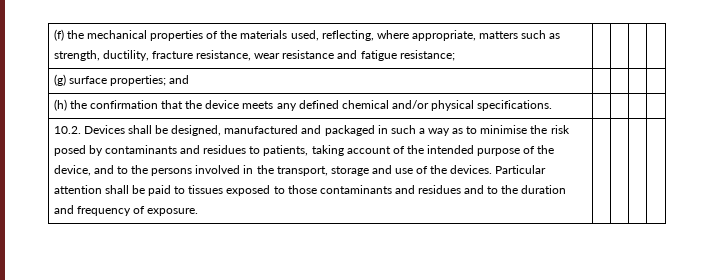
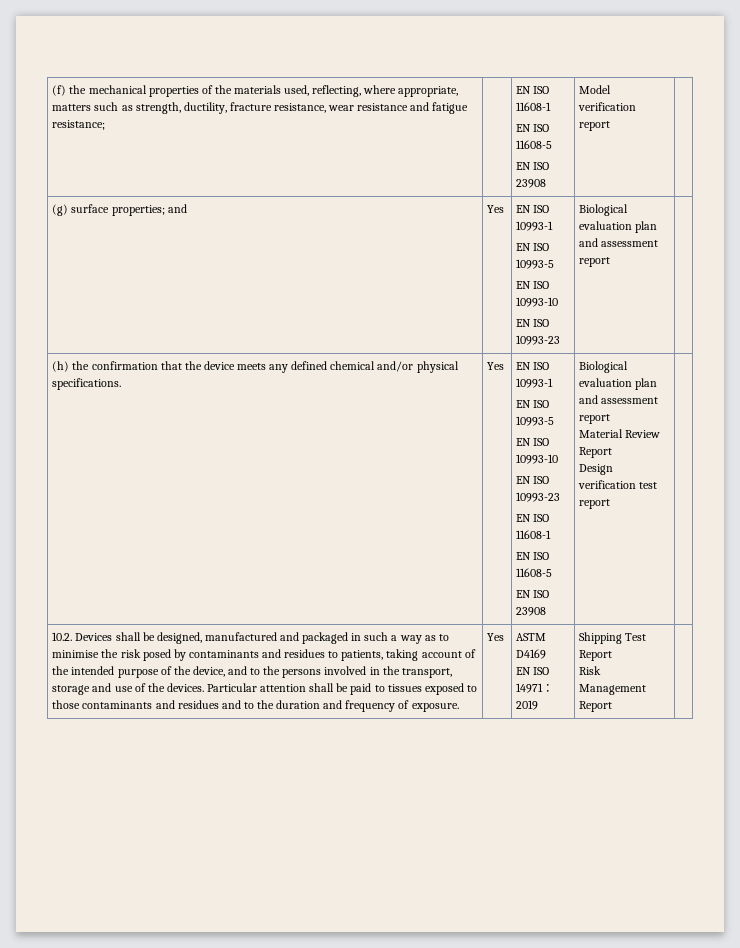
[53,74,190,86] | | // (g) surface properties; and | | | -> [516,86,550,94] [516,102,552,111] [516,124,550,132] [516,140,553,149] [516,162,550,170] [516,179,547,188] [579,85,612,94] [578,102,637,111] [579,121,611,131] [52,204,187,216] [487,205,505,213] [516,205,550,213] [516,221,554,231] [516,243,550,251] [516,259,555,269] [516,281,550,289] [516,297,559,307] [516,319,550,327] [516,335,561,345] [579,204,629,216] [579,221,658,233] [579,238,659,247] [579,257,611,267] EN ISO 11608-1 // EN ISO 11608-5 // EN ISO 23908 | Model verification report | // (g) surface properties; and | Yes | EN ISO 10993-1 // EN ISO 10993-5 // EN ISO 10993-10 // EN ISO 10993-23 | Biological evaluation plan and assessment report
(553, 105) | | -> [487,362,505,370] [516,362,550,370] [516,378,554,388] [516,400,550,408] [516,416,555,426] [516,438,550,446] [516,454,559,464] [516,476,550,484] [516,492,561,502] [516,514,550,522] [516,530,552,539] [516,552,550,560] [516,568,553,577] [516,590,550,598] [516,607,547,616] [579,361,629,373] [579,378,658,390] [579,395,659,404] [579,414,611,424] [579,429,661,438] [579,447,613,458] [579,464,614,475] [578,480,658,489] [579,499,611,509] Yes | EN ISO 10993-1 // EN ISO 10993-5 // EN ISO 10993-10 // EN ISO 10993-23 // EN ISO 11608-1 // EN ISO 11608-5 // EN ISO 23908 | Biological evaluation plan and assessment report // Material Review Report // Design verification test report
(199, 212) | | -> [487,633,505,641] [516,633,547,641] [516,649,547,659] [516,667,550,675] [516,683,555,693] [516,700,539,710] [579,632,647,644] [579,650,613,661] [579,666,602,675] [579,684,647,695] [579,701,613,712] Yes | ASTM D4169 // EN ISO 14971：2019 | Shipping Test Report // Risk Management Report

